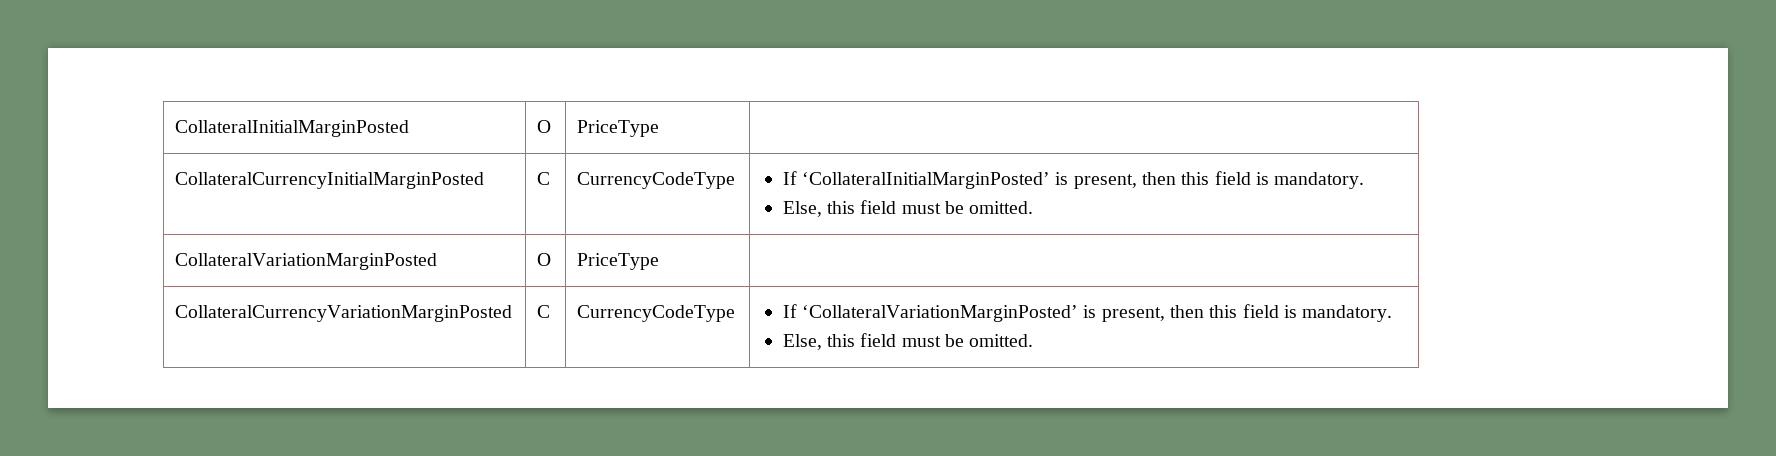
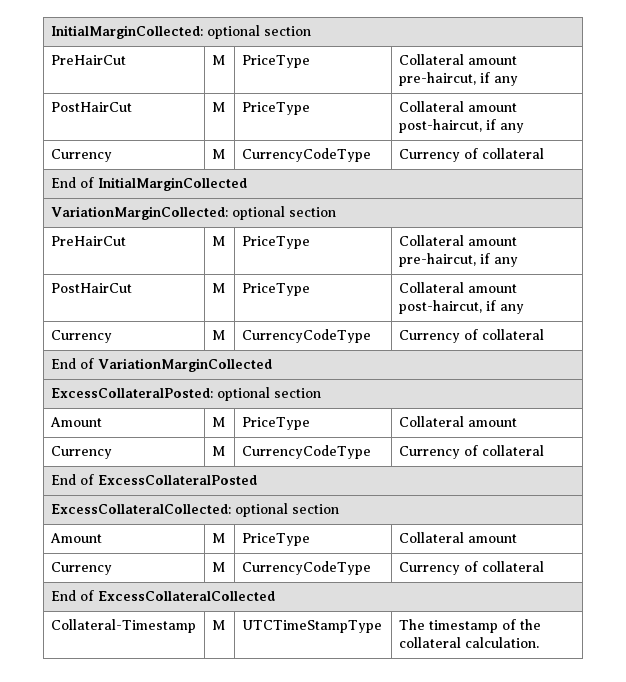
[175,120,410,137] [537,120,552,133] [577,120,660,137] [175,172,485,189] [537,172,551,185] [577,172,736,189] [782,171,1365,189] [782,200,1034,217] [175,253,438,270] [537,253,552,266] [577,253,660,270] [175,305,513,322] [537,305,551,318] [577,305,736,322] [782,304,1393,322] [782,333,1034,350] CollateralInitialMarginPosted | O | PriceType | // CollateralCurrencyInitialMarginPosted | C | CurrencyCodeType | If ‘CollateralInitialMarginPosted’ is present, then this field is mandatory. // Else, this field must be omitted. // CollateralVariationMarginPosted | O | PriceType | // CollateralCurrencyVariationMarginPosted | C | CurrencyCodeType | If ‘CollateralVariationMarginPosted’ is present, then this field is mandatory. // Else, this field must be omitted. -> [50,25,311,39] [50,55,126,65] [211,55,225,65] [241,55,310,68] [398,54,517,65] [398,72,518,86] [50,102,132,112] [211,102,225,112] [241,102,310,115] [398,101,517,112] [398,119,524,133] [50,149,112,162] [211,149,225,159] [241,148,371,162] [398,148,544,162] [50,177,247,191] [50,206,336,220] [50,236,126,246] [211,236,225,246] [241,236,310,249] [398,235,517,246] [398,253,518,267] [50,283,132,293] [211,283,225,293] [241,283,310,296] [398,282,517,293] [398,300,524,314] [50,330,112,343] [211,330,225,340] [241,329,371,343] [398,329,544,343] [50,358,272,372] [50,387,321,401] [49,417,102,427] [211,417,225,427] [241,417,310,430] [398,416,517,427] [50,446,112,459] [211,446,225,456] [241,445,371,459] [398,445,544,459] [50,474,257,485] [50,503,339,517] [49,533,102,543] [211,533,225,543] [241,533,310,546] [398,532,517,543] [50,562,112,575] [211,562,225,572] [241,561,371,575] [398,561,544,575] [50,590,275,601] [50,619,196,633] [211,620,225,630] [241,620,382,633] [398,619,541,633] [398,637,539,648] InitialMarginCollected: optional section // PreHairCut | M | PriceType | Collateral amount pre-haircut, if any // PostHairCut | M | PriceType | Collateral amount post-haircut, if any // Currency | M | CurrencyCodeType | Currency of collateral // End of InitialMarginCollected // VariationMarginCollected: optional section // PreHairCut | M | PriceType | Collateral amount pre-haircut, if any // PostHairCut | M | PriceType | Collateral amount post-haircut, if any // Currency | M | CurrencyCodeType | Currency of collateral // End of VariationMarginCollected // ExcessCollateralPosted: optional section // Amount | M | PriceType | Collateral amount // Currency | M | CurrencyCodeType | Currency of collateral // End of ExcessCollateralPosted // ExcessCollateralCollected: optional section // Amount | M | PriceType | Collateral amount // Currency | M | CurrencyCodeType | Currency of collateral // End of ExcessCollateralCollected // Collateral-Timestamp | M | UTCTimeStampType | The timestamp of the collateral calculation.

